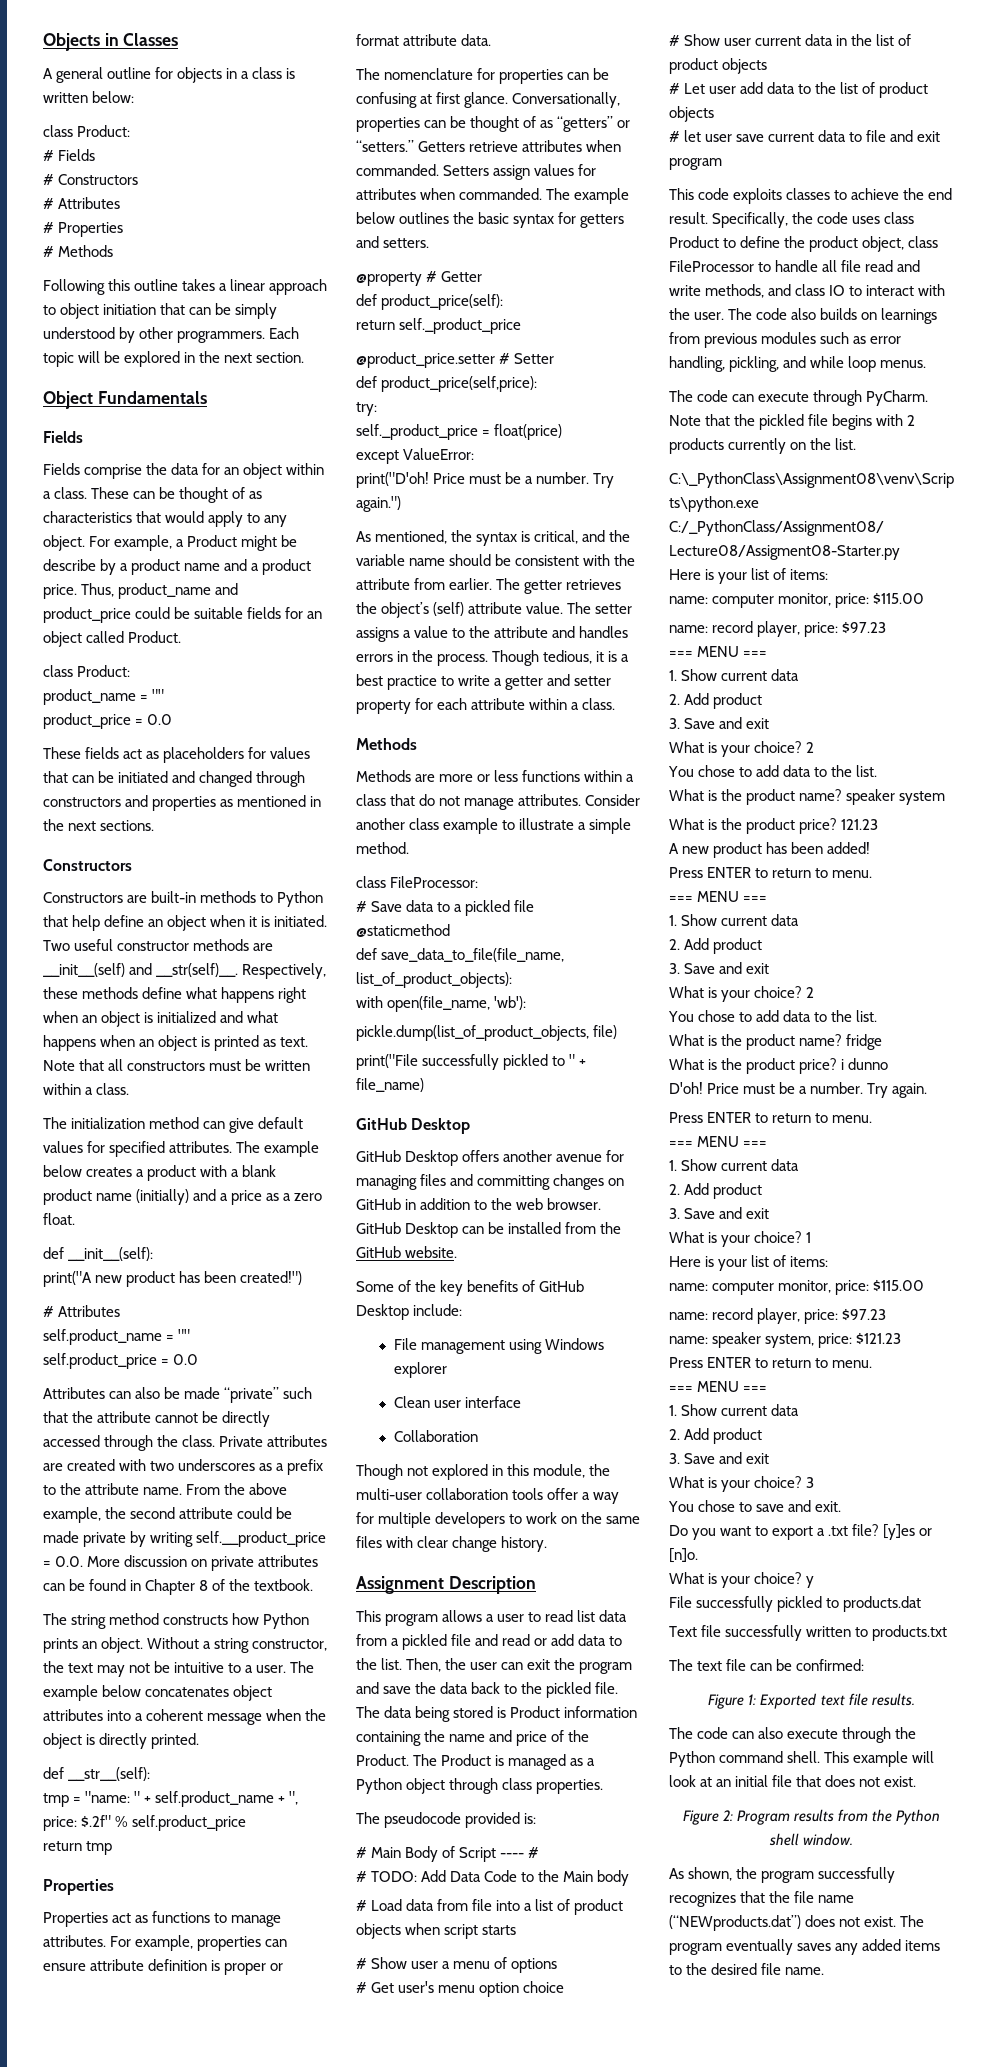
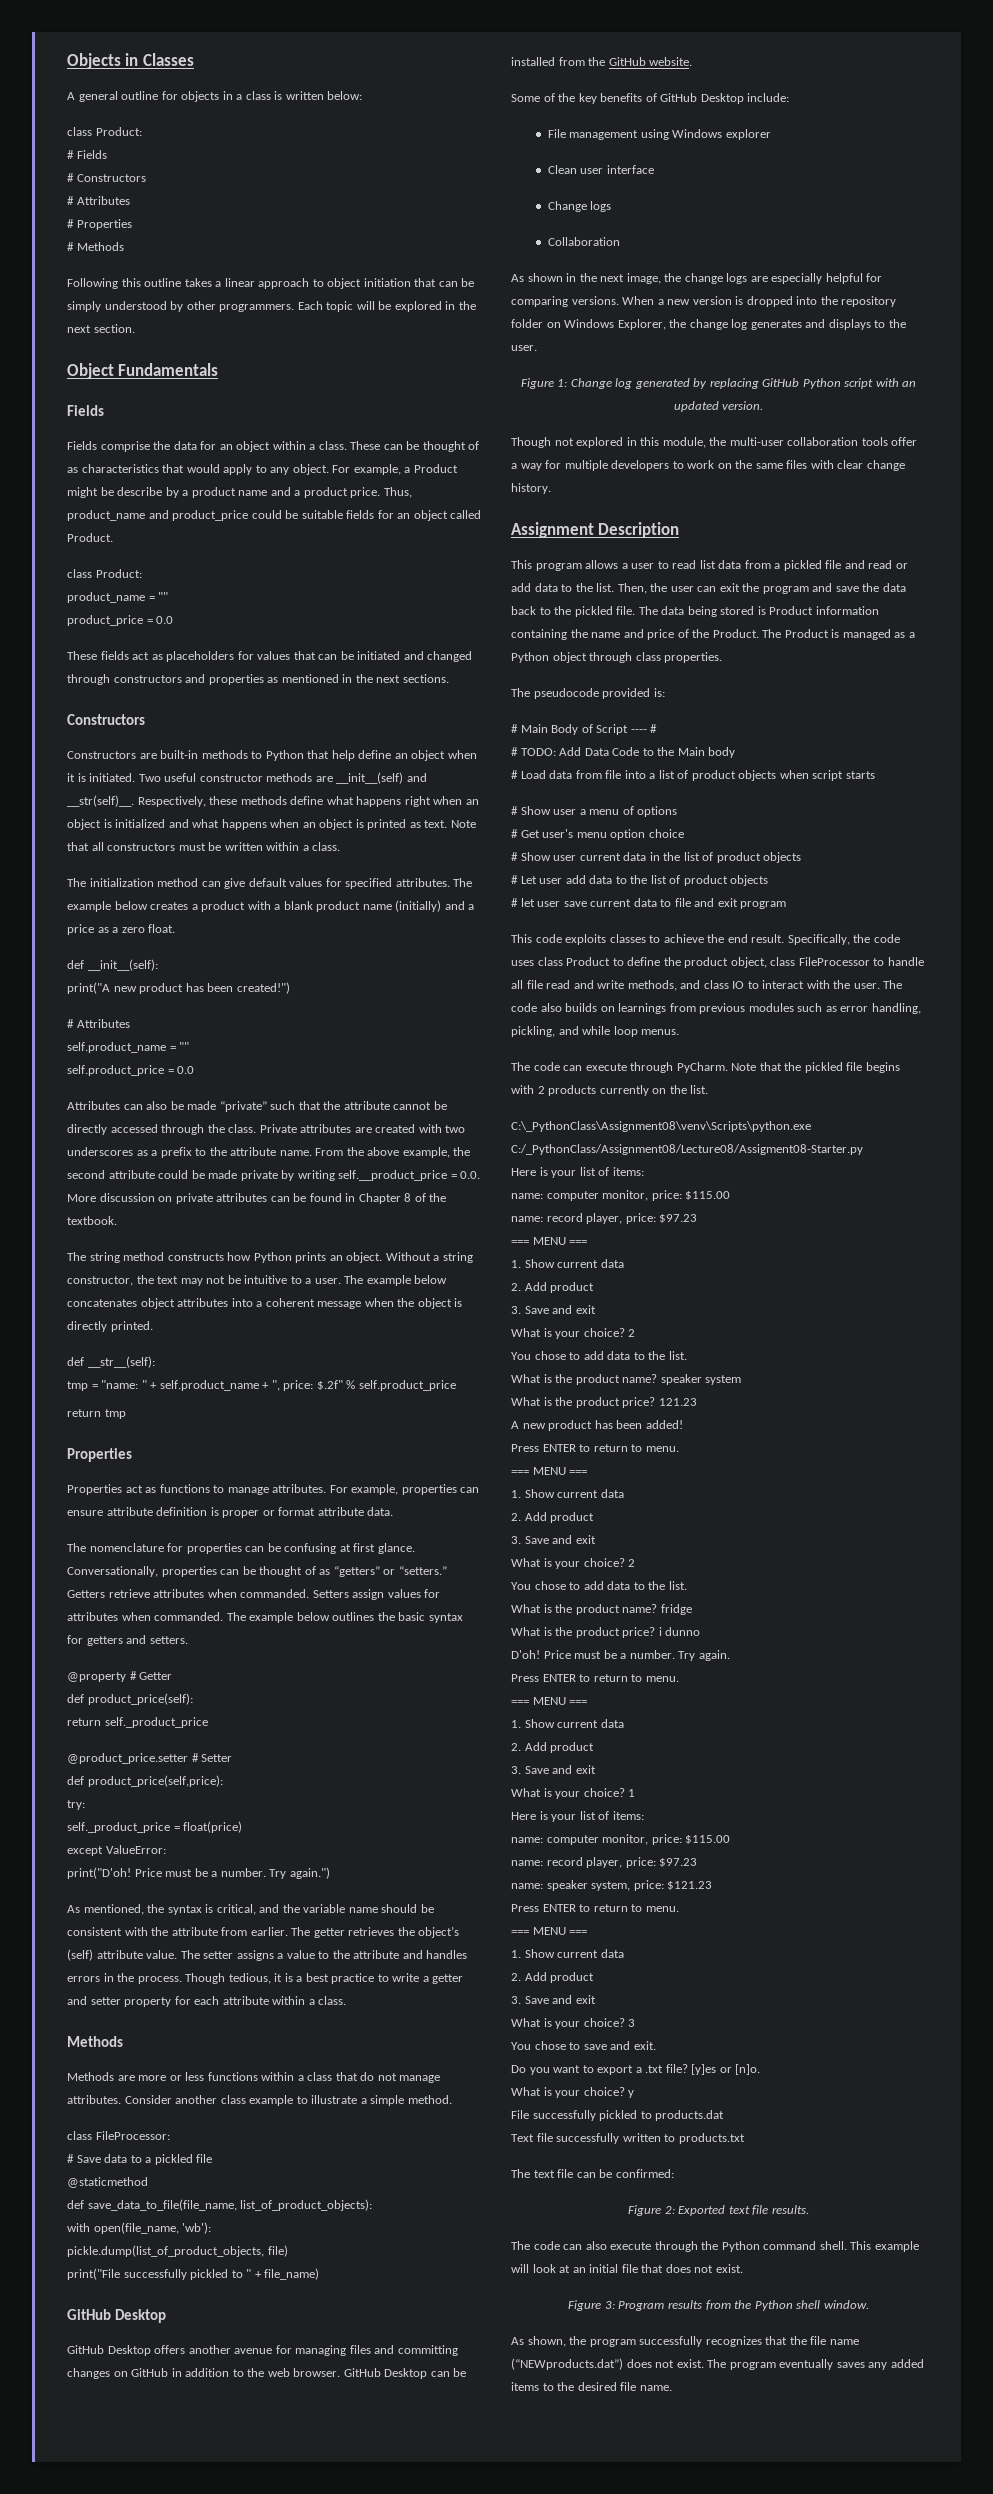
(521, 1402) none -> [547,201,612,212] // Change logs
(478, 1436) none -> [511,273,883,284] [511,296,897,307] [511,319,906,330] [511,345,537,351] [520,378,917,389] [673,401,764,412] // As shown in the next image, the change logs are especially helpful for comparing versions. When a new version is dropped into the repository folder on Windows Explorer, the change log generates and displays to the user. // Figure 1: Change log generated by replacing GitHub Python script with an updated version.
[748,1694,757,1705] 1: -> [664,2206,675,2214] 2:
[722,1810,733,1821] 2: -> [604,2301,615,2309] 3:

